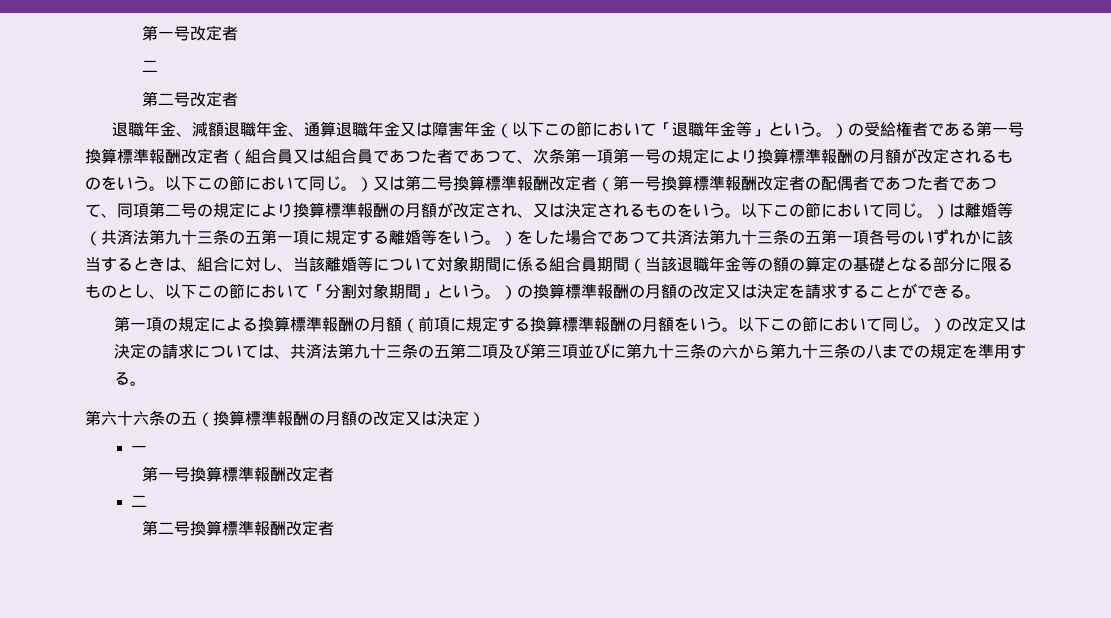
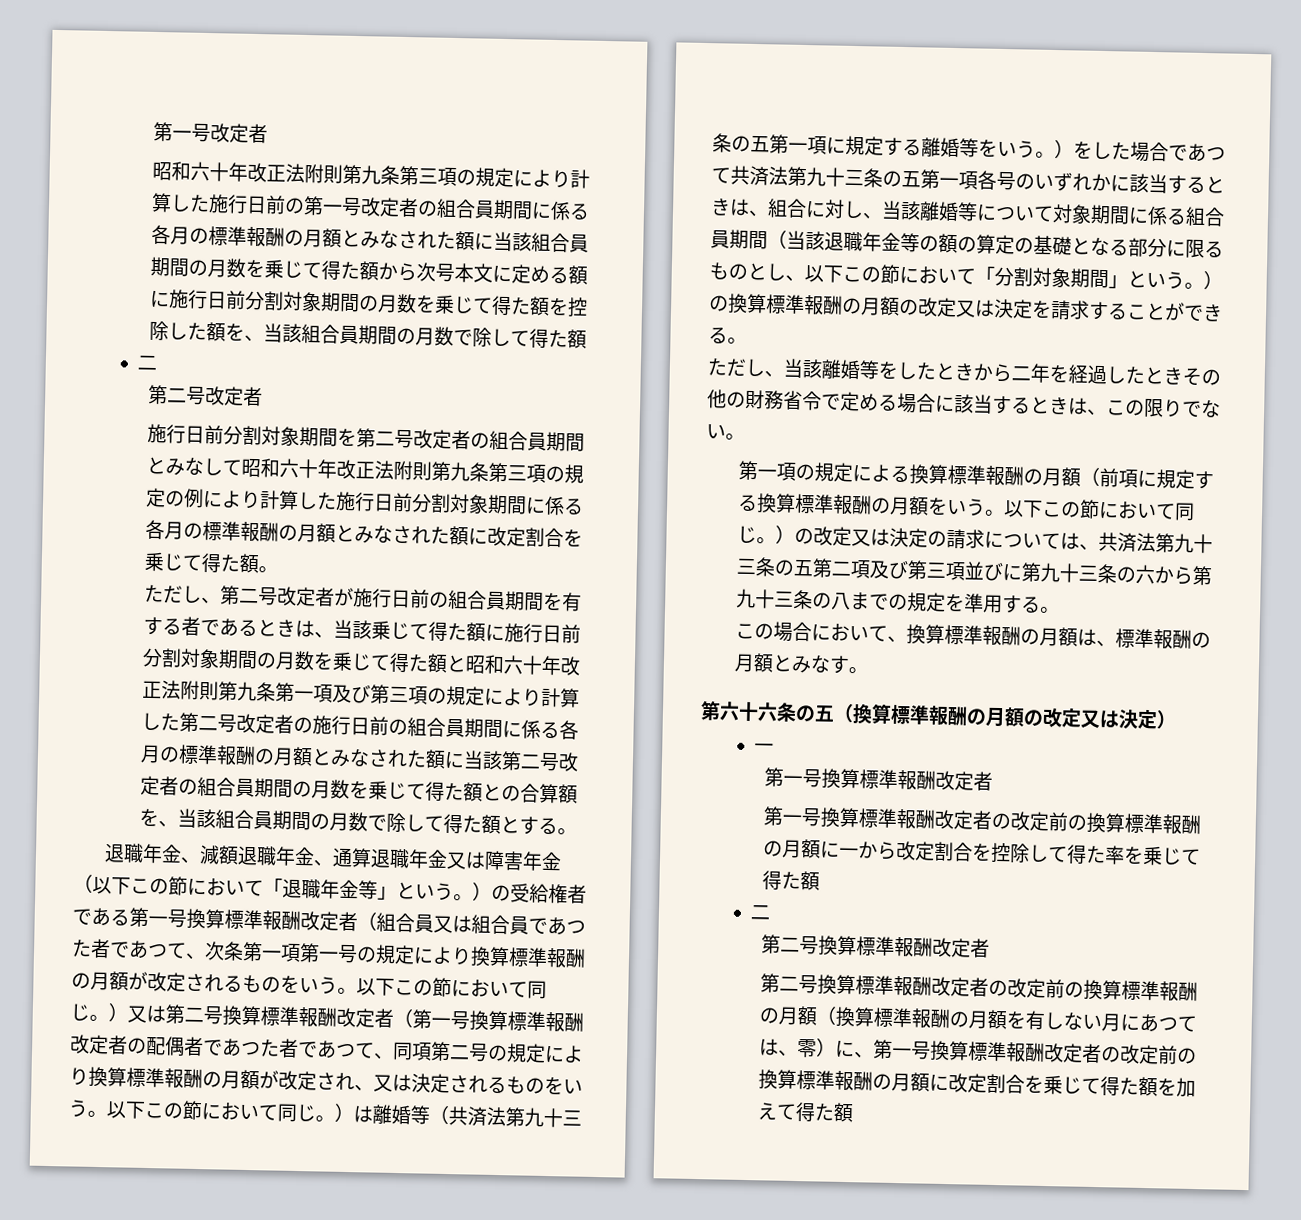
[142,60,159,72] [142,91,239,107] 二 // 第二号改定者 -> [152,161,591,189] [151,192,591,221] [151,224,590,253] [150,256,589,285] [149,289,589,318] [149,320,588,349] [136,355,157,371] [148,384,264,407] [147,423,586,452] [146,456,585,484] [145,487,585,516] [145,519,584,548] [144,551,279,574] [144,584,583,612] [143,616,582,644] [142,647,582,676] [142,680,581,708] [141,712,580,740] [140,744,580,772] [140,775,579,804] [139,808,578,835] 昭和六十年改正法附則第九条第三項の規定により計算した施行日前の第一号改定者の組合員期間に係る各月の標準報酬の月額とみなされた額に当該組合員期間の月数を乗じて得た額から次号本文に定める額に施行日前分割対象期間の月数を乗じて得た額を控除した額を、当該組合員期間の月数で除して得た額 // 二 // 第二号改定者 // 施行日前分割対象期間を第二号改定者の組合員期間とみなして昭和六十年改正法附則第九条第三項の規定の例により計算した施行日前分割対象期間に係る各月の標準報酬の月額とみなされた額に改定割合を乗じて得た額。 // ただし、第二号改定者が施行日前の組合員期間を有する者であるときは、当該乗じて得た額に施行日前分割対象期間の月数を乗じて得た額と昭和六十年改正法附則第九条第一項及び第三項の規定により計算した第二号改定者の施行日前の組合員期間に係る各月の標準報酬の月額とみなされた額に当該第二号改定者の組合員期間の月数を乗じて得た額との合算額を、当該組合員期間の月数で除して得た額とする。
(981, 296) none -> [707,358,1221,387] [707,389,1221,418] [706,424,745,440] // ただし、当該離婚等をしたときから二年を経過したときその他の財務省令で定める場合に該当するときは、この限りでない。
(146, 383) none -> [734,621,1211,650] [733,653,868,674] // この場合において、換算標準報酬の月額は、標準報酬の月額とみなす。
(335, 474) none -> [763,806,1202,835] [763,839,1202,866] [762,870,821,891] // 第一号換算標準報酬改定者の改定前の換算標準報酬の月額に一から改定割合を控除して得た率を乗じて得た額
(335, 528) none -> [760,973,1199,1002] [759,1006,1198,1033] [759,1038,1198,1065] [758,1069,1197,1098] [757,1102,855,1123] // 第二号換算標準報酬改定者の改定前の換算標準報酬の月額（換算標準報酬の月額を有しない月にあつては、零）に、第一号換算標準報酬改定者の改定前の換算標準報酬の月額に改定割合を乗じて得た額を加えて得た額

